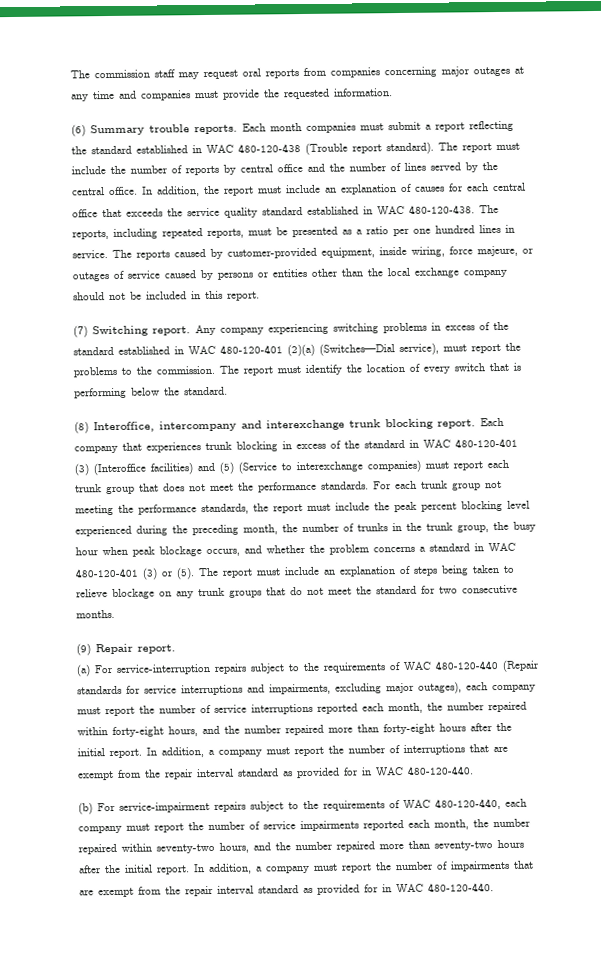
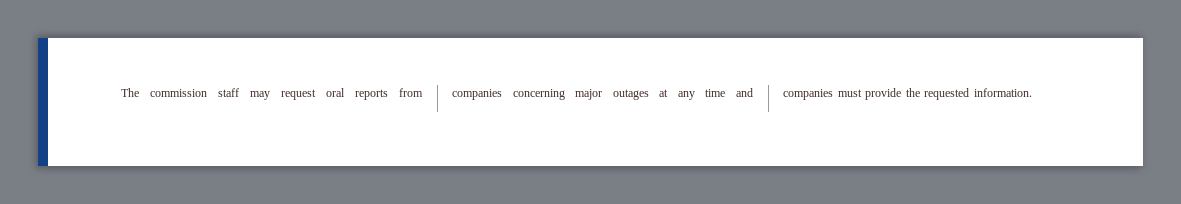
[71,120,514,137] [71,141,520,155] [71,162,498,176] [72,182,526,197] [72,204,499,218] [72,224,515,240] [72,245,533,260] [72,267,507,282] [73,290,260,301] [73,321,509,338] [73,342,521,357] [73,362,521,378] [74,386,228,399] [74,417,504,434] [74,437,518,454] [74,459,509,476] [75,480,502,495] [75,500,530,516] [75,521,536,537] [75,542,516,557] [75,565,514,580] [76,584,518,599] [76,609,115,619] [76,643,176,656] [76,659,539,677] [77,681,536,696] [77,701,527,717] [77,722,512,737] [77,744,508,759] [78,765,474,781] [78,798,527,815] [78,818,530,834] [78,839,524,855] [78,860,534,875] [79,882,494,898] // (6) Summary trouble reports. Each month companies must submit a report reflecting the standard established in WAC 480-120-438 (Trouble report standard). The report must include the number of reports by central office and the number of lines served by the central office. In addition, the report must include an explanation of causes for each central office that exceeds the service quality standard established in WAC 480-120-438. The reports, including repeated reports, must be presented as a ratio per one hundred lines in service. The reports caused by customer-provided equipment, inside wiring, force majeure, or outages of service caused by persons or entities other than the local exchange company should not be included in this report. // (7) Switching report. Any company experiencing switching problems in excess of the standard established in WAC 480-120-401 (2)(a) (Switches—Dial service), must report the problems to the commission. The report must identify the location of every switch that is performing below the standard. // (8) Interoffice, intercompany and interexchange trunk blocking report. Each company that experiences trunk blocking in excess of the standard in WAC 480-120-401 (3) (Interoffice facilities) and (5) (Service to interexchange companies) must report each trunk group that does not meet the performance standards. For each trunk group not meeting the performance standards, the report must include the peak percent blocking level experienced during the preceding month, the number of trunks in the trunk group, the busy hour when peak blockage occurs, and whether the problem concerns a standard in WAC 480-120-401 (3) or (5). The report must include an explanation of steps being taken to relieve blockage on any trunk groups that do not meet the standard for two consecutive months. // (9) Repair report. // (a) For service-interruption repairs subject to the requirements of WAC 480-120-440 (Repair standards for service interruptions and impairments, excluding major outages), each company must report the number of service interruptions reported each month, the number repaired within forty-eight hours, and the number repaired more than forty-eight hours after the initial report. In addition, a company must report the number of interruptions that are exempt from the repair interval standard as provided for in WAC 480-120-440. // (b) For service-impairment repairs subject to the requirements of WAC 480-120-440, each company must report the number of service impairments reported each month, the number repaired within seventy-two hours, and the number repaired more than seventy-two hours after the initial report. In addition, a company must report the number of impairments that are exempt from the repair interval standard as provided for in WAC 480-120-440. -> (1032, 92) none

